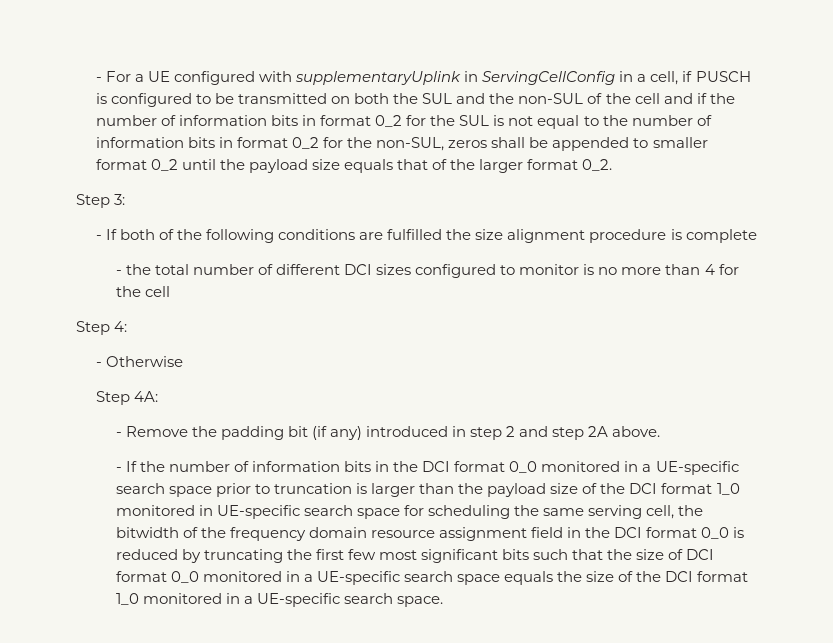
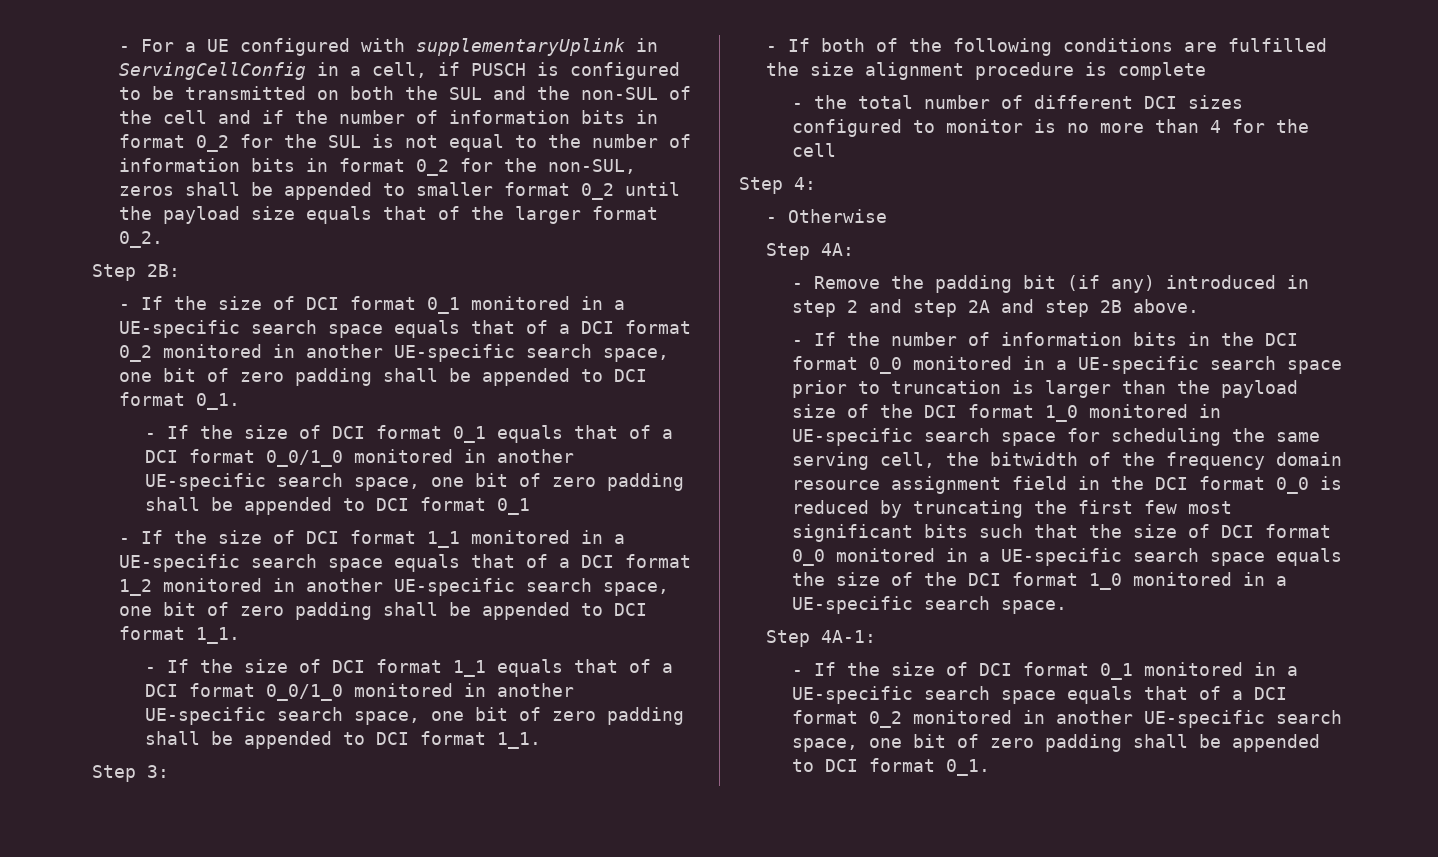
(613, 165) none -> [92,264,180,281] [118,296,625,314] [118,320,691,338] [118,344,669,362] [118,368,647,386] [118,392,240,410] [145,425,674,443] [145,449,575,467] [145,473,685,491] [145,497,531,515] [118,530,625,548] [118,554,691,572] [118,578,669,596] [118,602,647,620] [118,626,240,644] [145,659,674,677] [145,683,575,701] [145,707,685,725] [145,731,542,749] // Step 2B: // - If the size of DCI format 0_1 monitored in a UE-specific search space equals that of a DCI format 0_2 monitored in another UE-specific search space, one bit of zero padding shall be appended to DCI format 0_1. // - If the size of DCI format 0_1 equals that of a DCI format 0_0/1_0 monitored in another UE-specific search space, one bit of zero padding shall be appended to DCI format 0_1 // - If the size of DCI format 1_1 monitored in a UE-specific search space equals that of a DCI format 1_2 monitored in another UE-specific search space, one bit of zero padding shall be appended to DCI format 1_1. // - If the size of DCI format 1_1 equals that of a DCI format 0_0/1_0 monitored in another UE-specific search space, one bit of zero padding shall be appended to DCI format 1_1.
(609, 431) none -> [1001,299,1123,317] and step 2B
(444, 601) none -> [765,630,876,647] [792,662,1299,680] [792,686,1288,704] [792,710,1343,728] [792,734,1321,752] [792,758,991,776] // Step 4A-1: // - If the size of DCI format 0_1 monitored in a UE-specific search space equals that of a DCI format 0_2 monitored in another UE-specific search space, one bit of zero padding shall be appended to DCI format 0_1.

